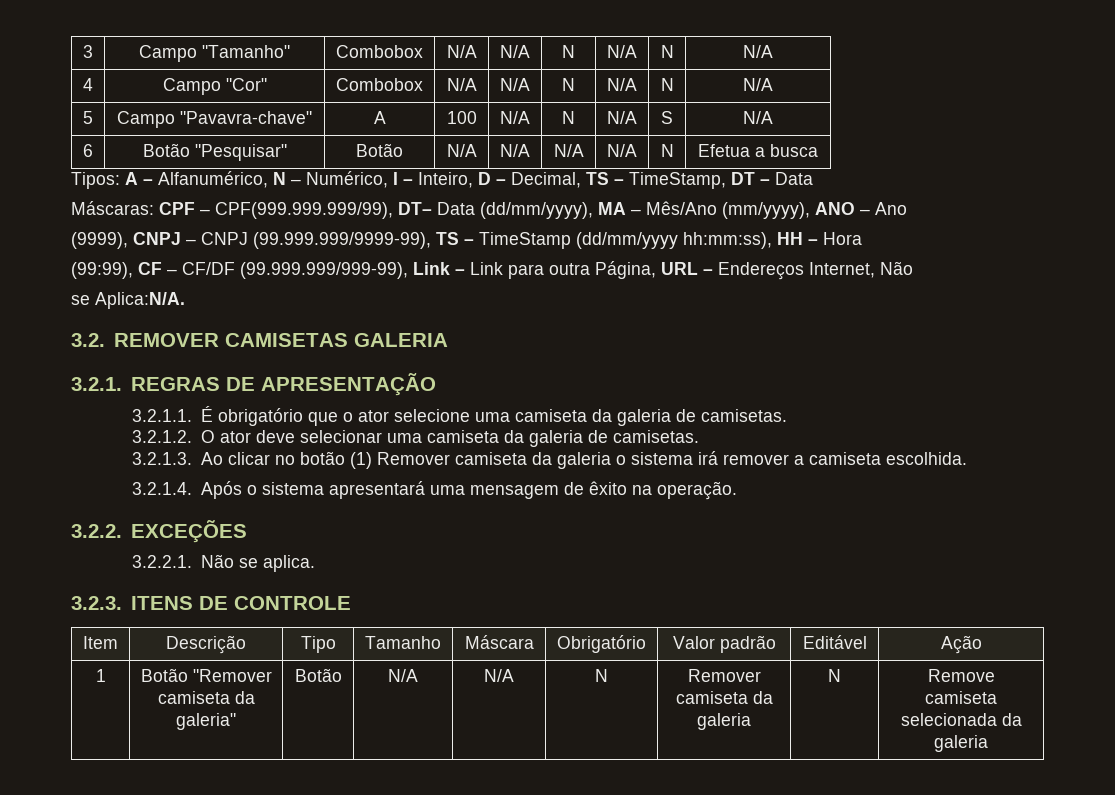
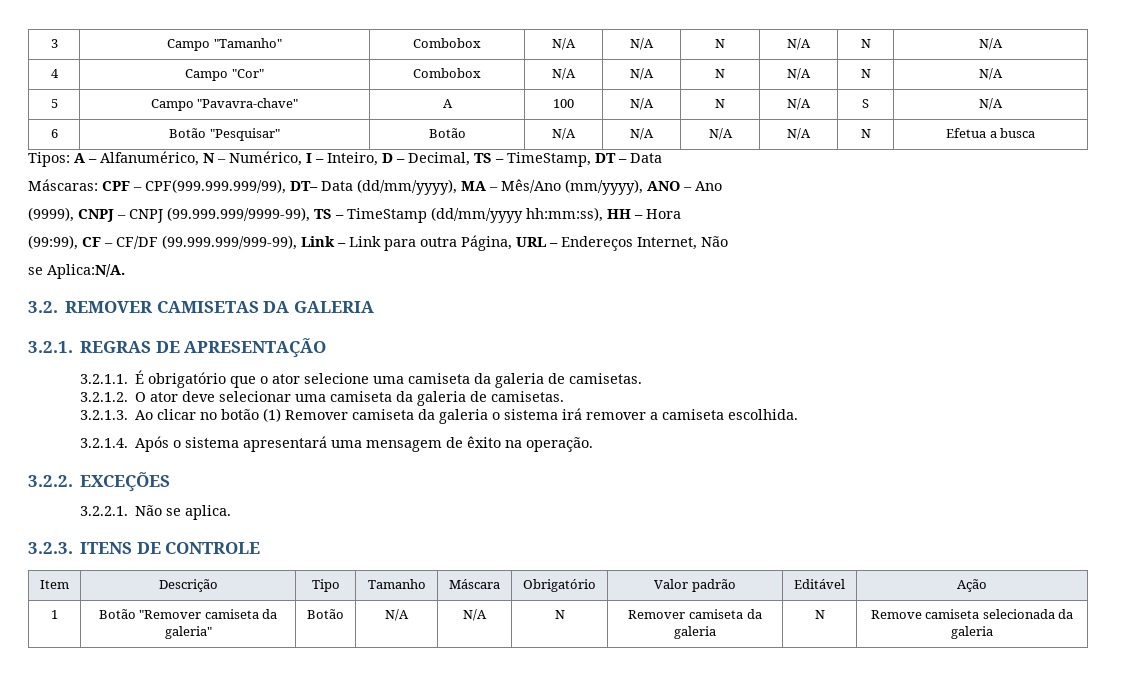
(348, 340) none -> [263,301,290,313] DA

